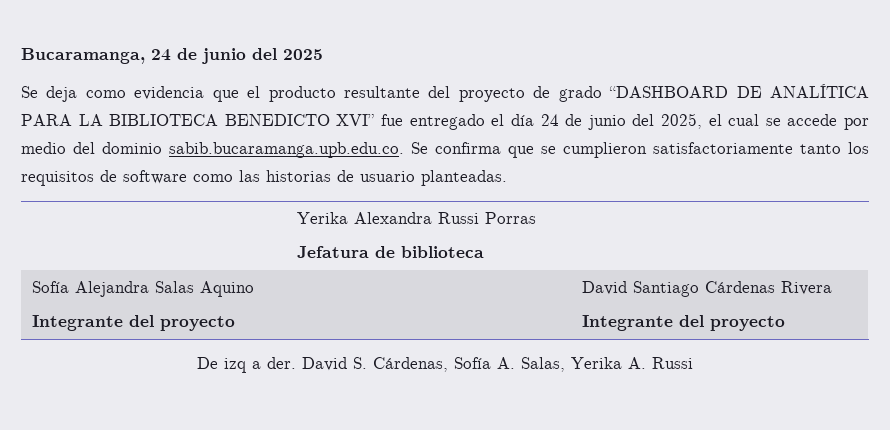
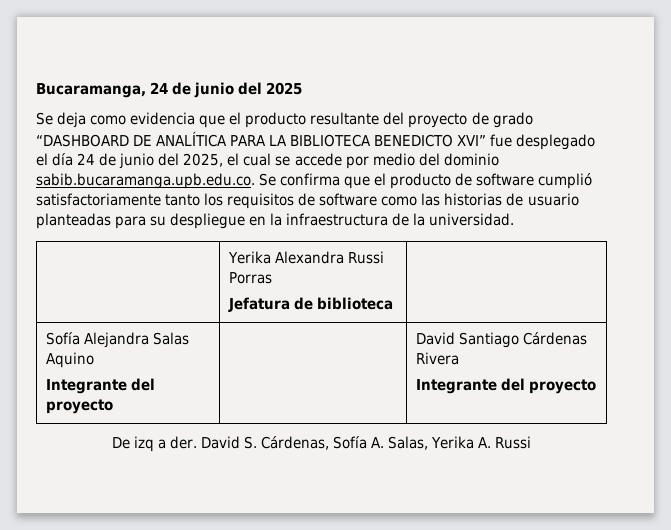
[409,114,485,130] entregado -> [516,134,596,150] desplegado
[541,142,647,158] se cumplieron -> [374,173,593,189] el producto de software cumplió
[421,170,507,186] planteadas. -> [36,213,515,229] planteadas para su despliegue en la infraestructura de la universidad.

